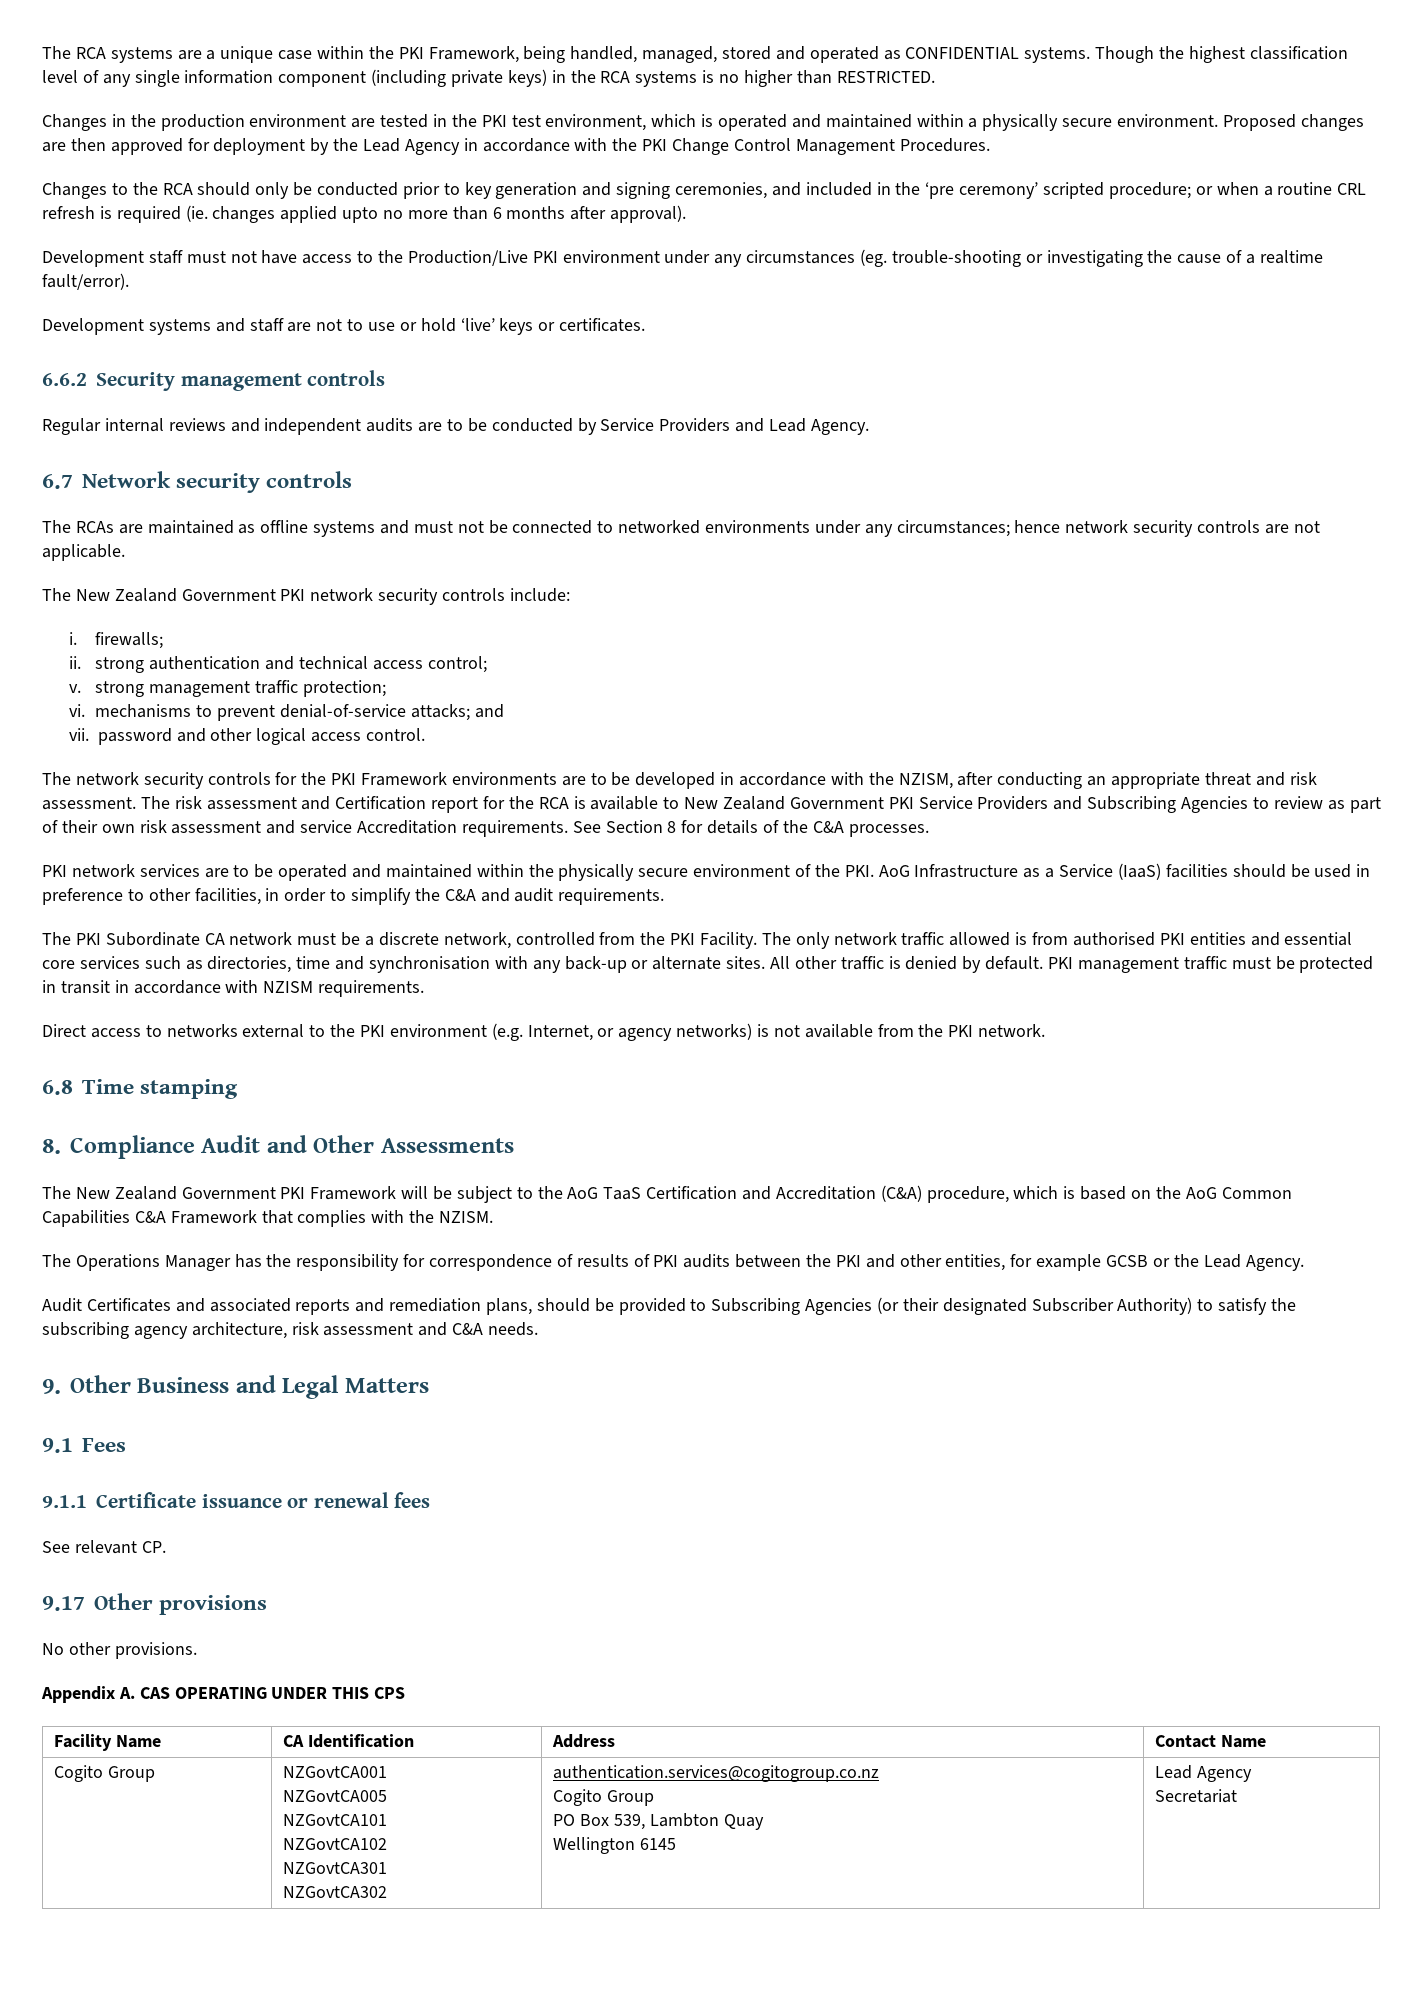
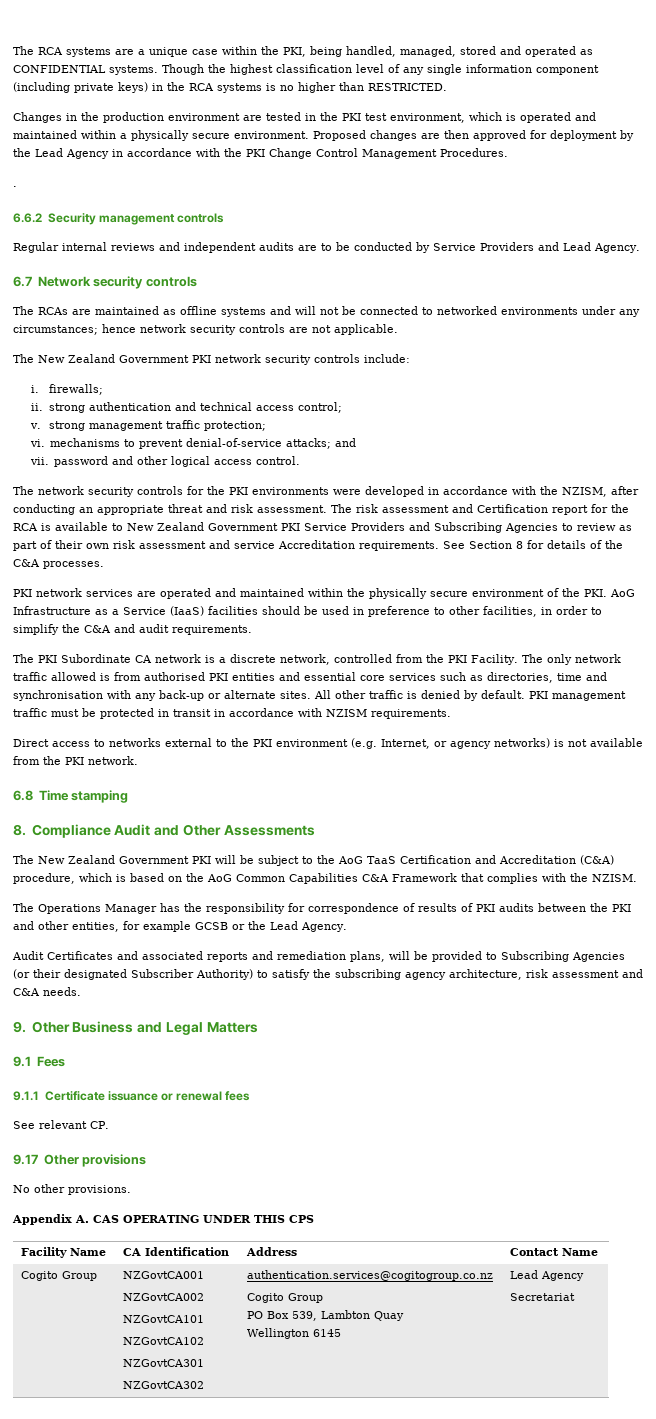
[398,46,519,63] PKI Framework, -> [283,47,306,57] PKI,
[42,182,1367,199] [42,205,687,223] [42,249,1323,267] [42,273,129,290] [42,318,646,335] Changes to the RCA should only be conducted prior to key generation and signing ceremonies, and included in the ‘pre ceremony’ scripted procedure; or when a routine CRL refresh is required (ie. changes applied upto no more than 6 months after approval). // Development staff must not have access to the Production/Live PKI environment under any circumstances (eg. trouble-shooting or investigating the cause of a realtime fault/error). // Development systems and staff are not to use or hold ‘live’ keys or certificates. -> [13,186,17,187] .
[413,521,453,533] must -> [295,306,316,315] will
[361,772,631,786] Framework environments are to be -> [252,487,361,495] environments were
[233,864,274,878] to be -> (156, 594) none
[297,932,361,946] must be -> [205,655,215,663] is
[310,1186,397,1200] Framework -> (211, 860) none
[536,1298,590,1312] should -> [389,951,410,960] will
[283,1790,388,1802] NZGovtCA005 -> [123,1293,205,1301] NZGovtCA002

